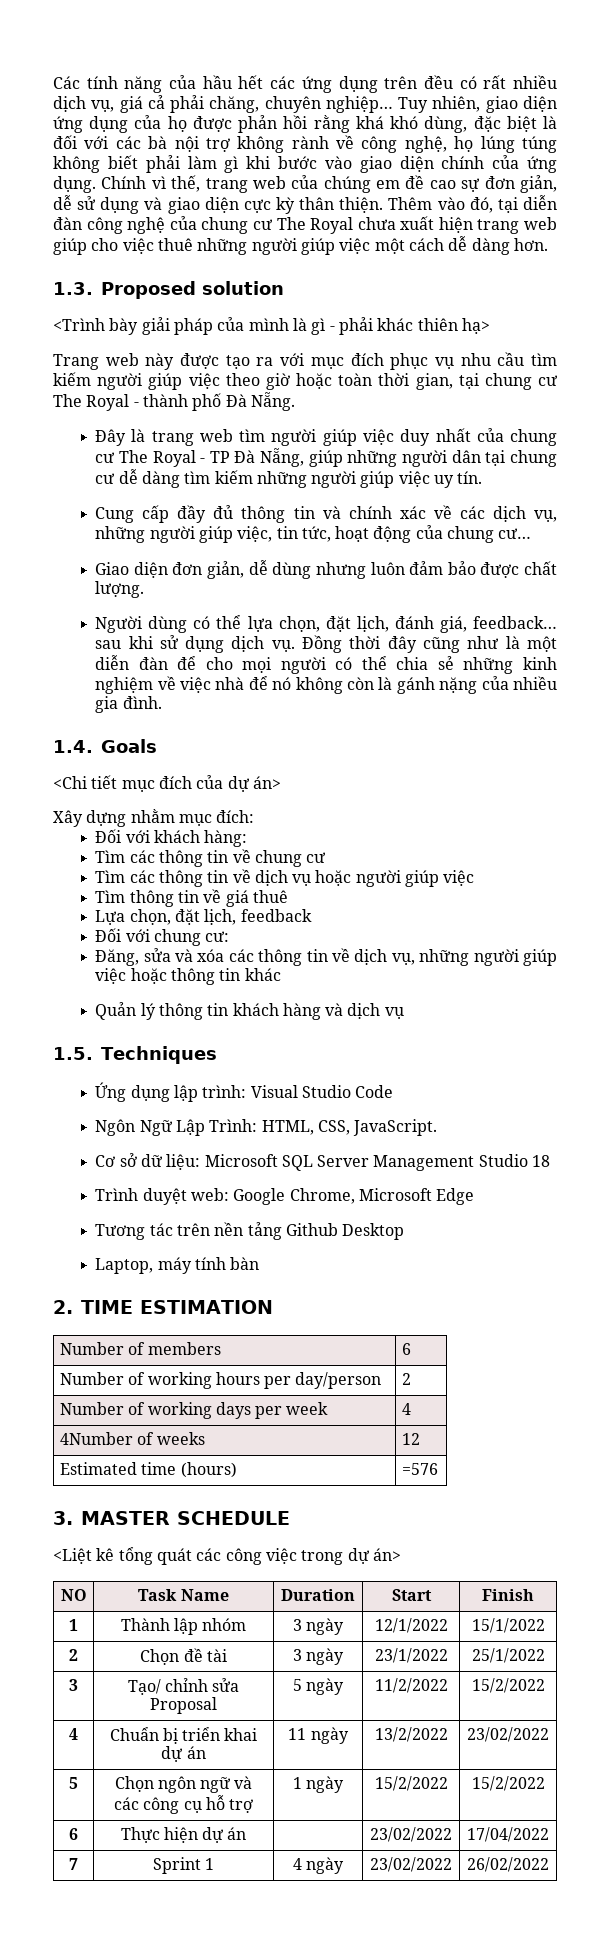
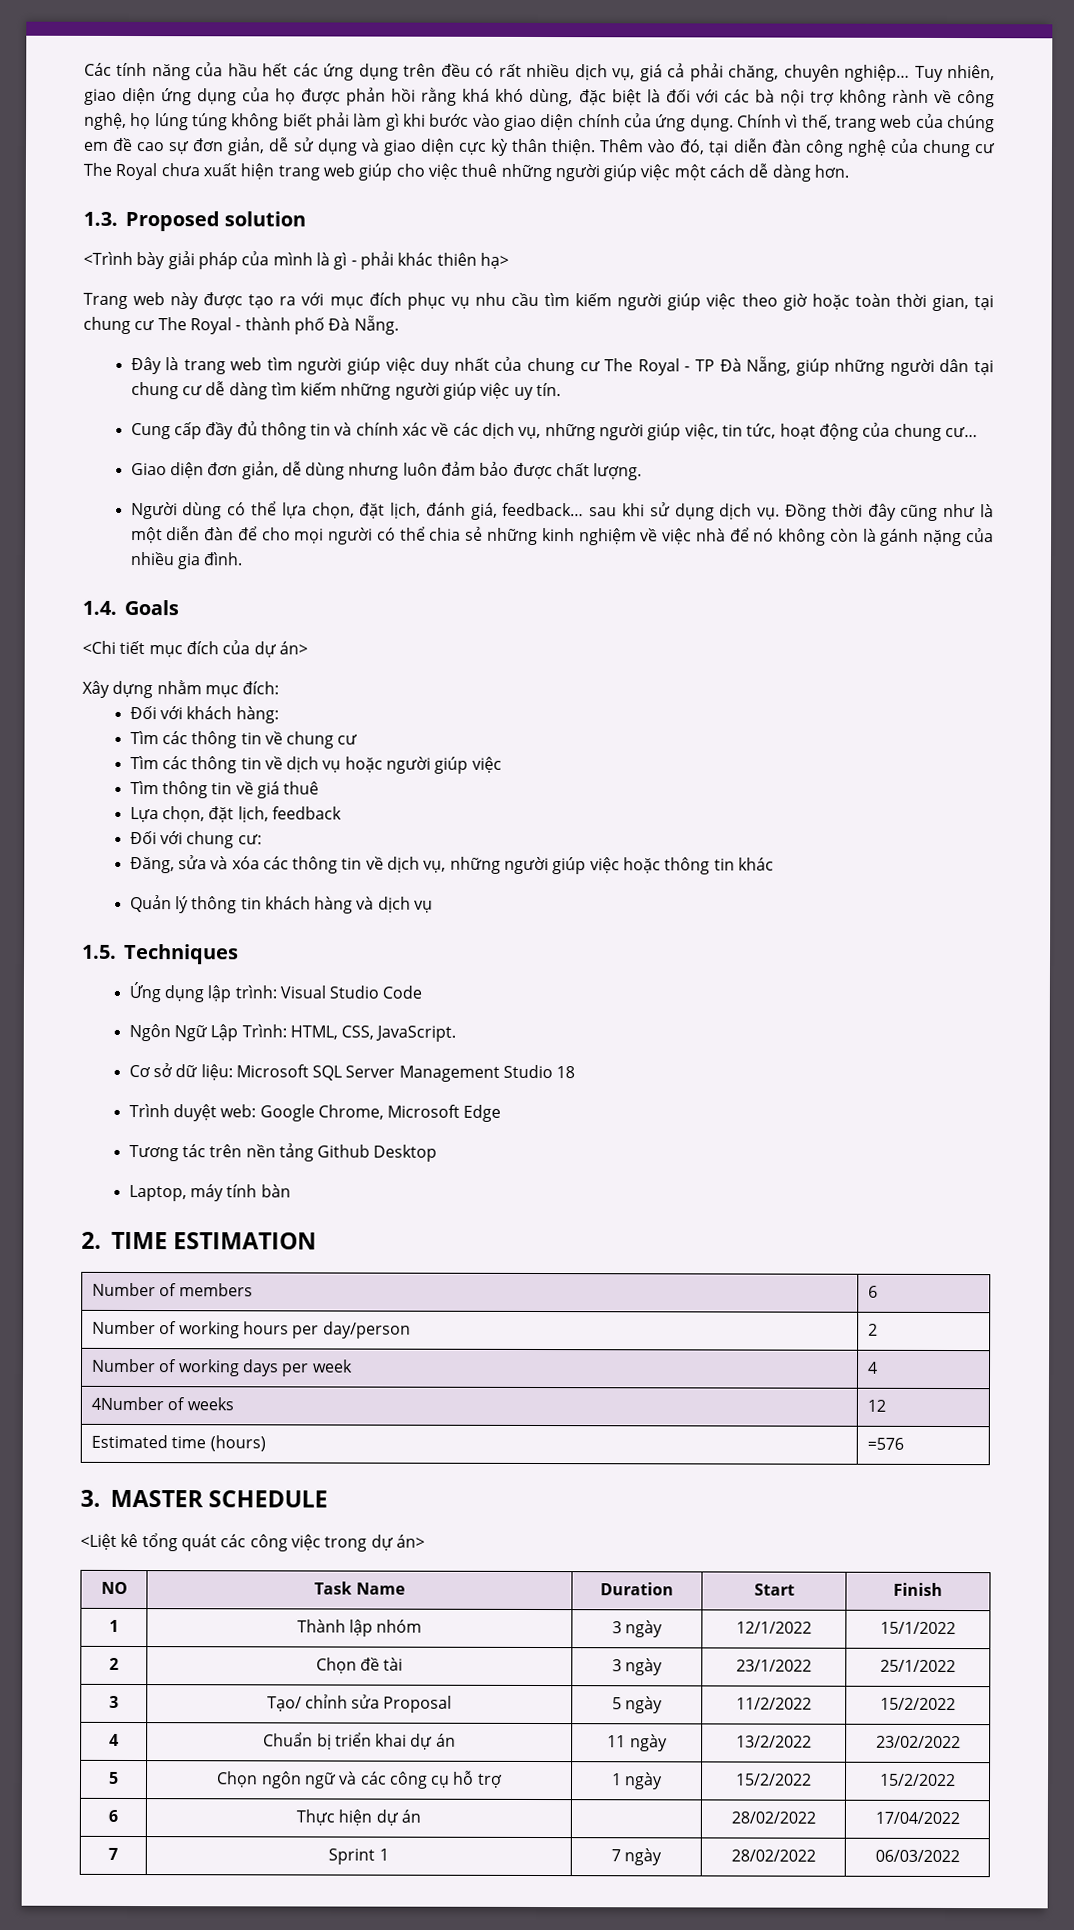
[370,1827,452,1842] 23/02/2022 -> [730,1811,816,1824] 28/02/2022
[292,1857,345,1874] [370,1857,452,1872] [467,1857,549,1872] 4 ngày | 23/02/2022 | 26/02/2022 -> [610,1848,663,1866] [730,1849,816,1862] [874,1849,960,1863] 7 ngày | 28/02/2022 | 06/03/2022

